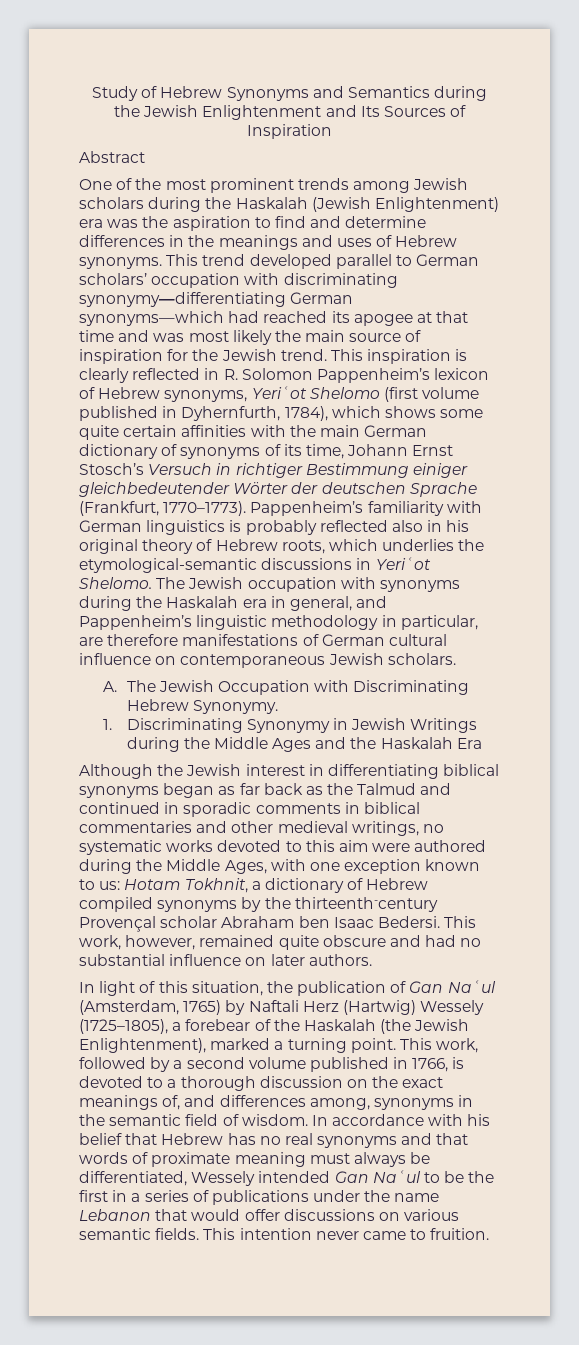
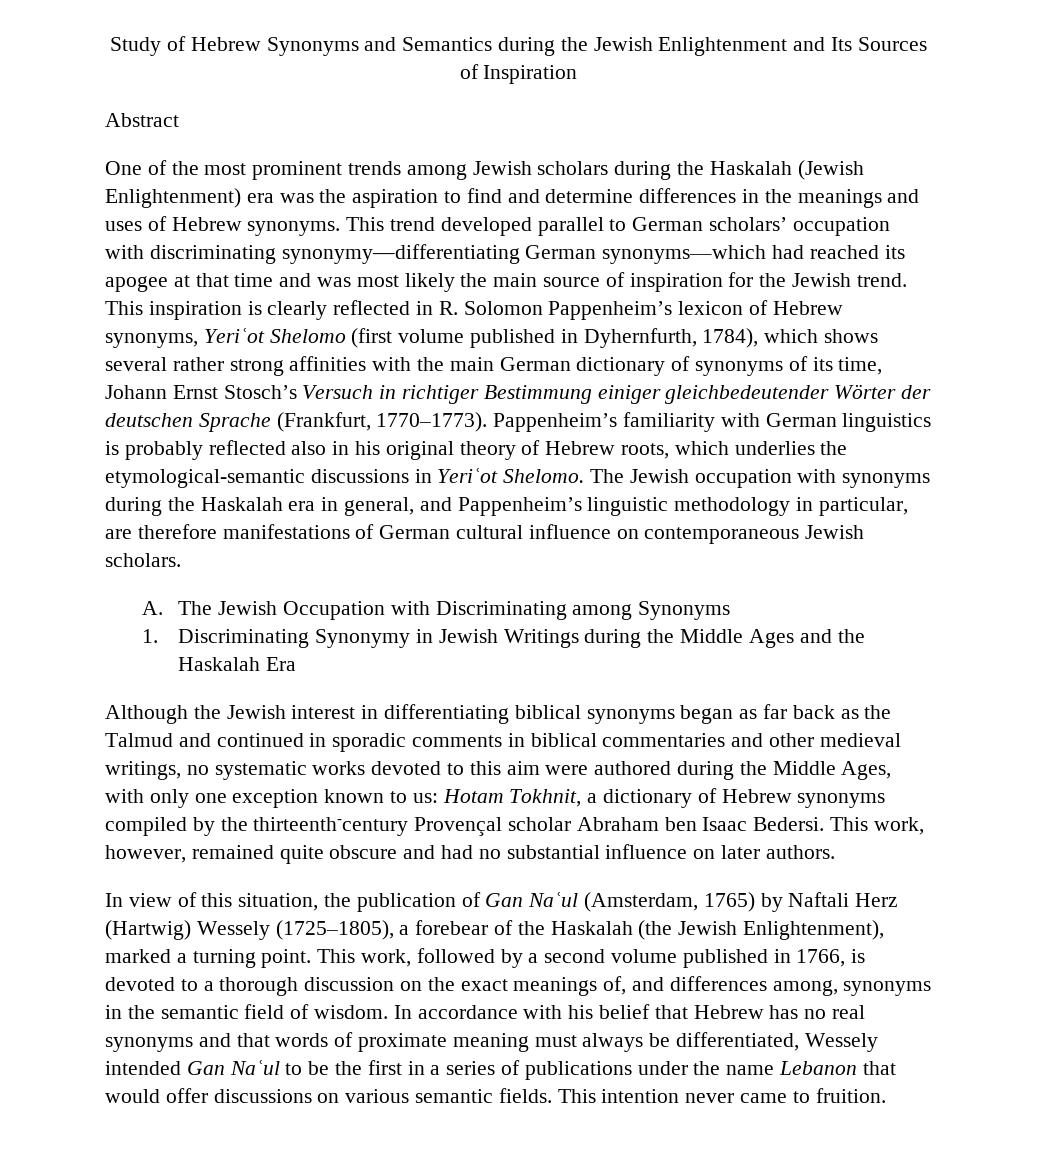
[440,409,484,418] [79,425,178,440] some quite certain -> [105,357,284,376] several rather strong
[126,699,278,714] Hebrew Synonymy. -> [572,601,731,620] among Synonyms
(306, 865) none -> [149,789,189,808] only
[79,897,238,912] compiled synonyms -> [797,793,886,808] [105,817,187,836] synonyms compiled
[99,981,136,996] light -> [128,893,172,907] view

